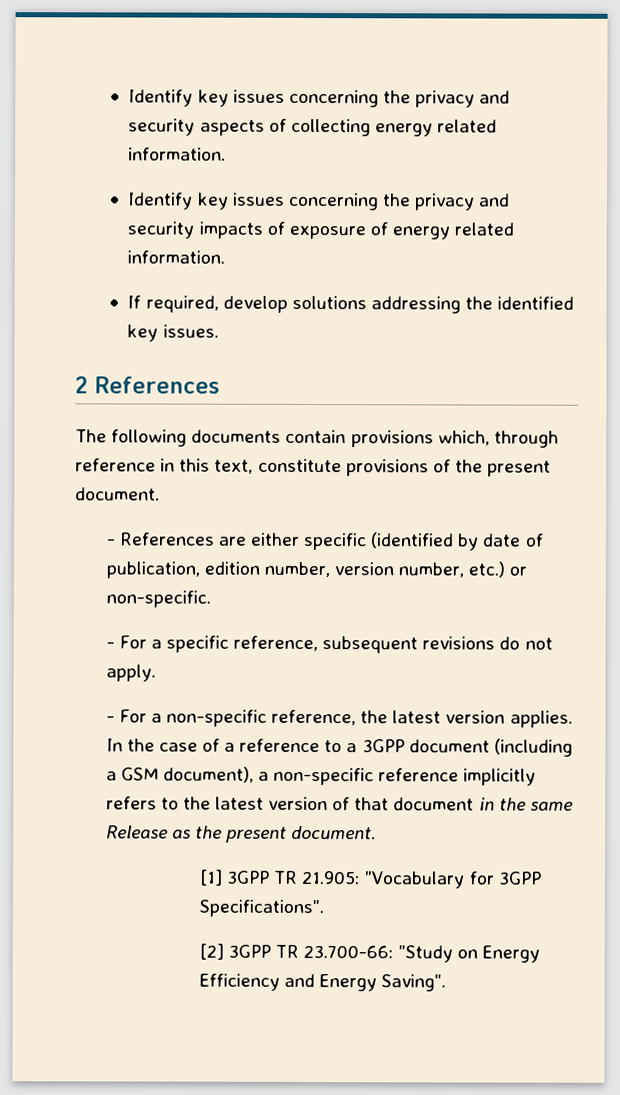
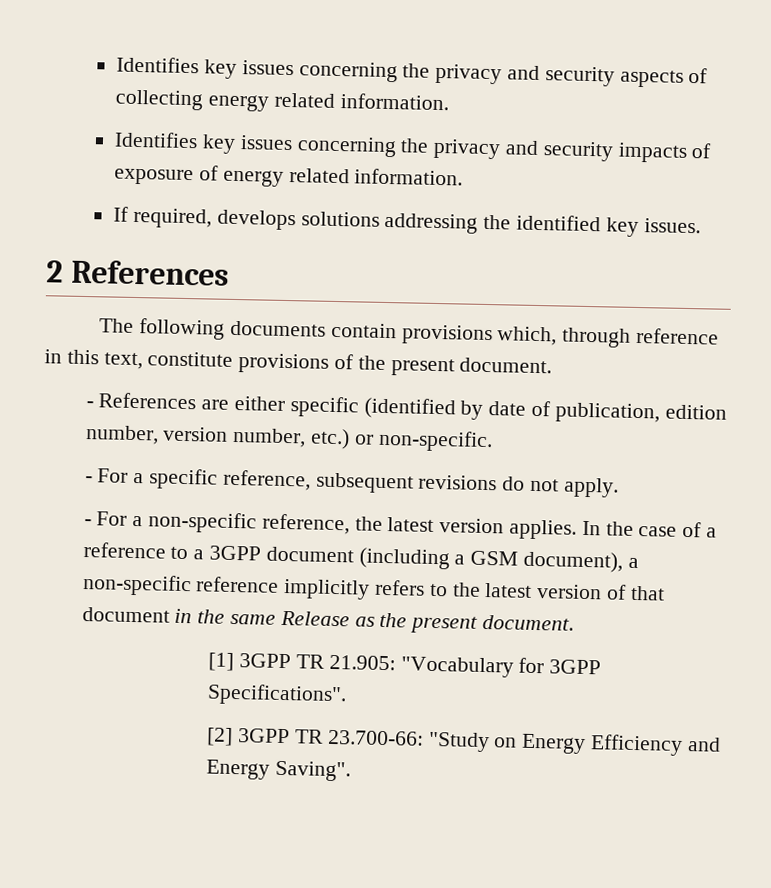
[128,89,194,107] Identify -> [116,56,200,74] Identifies
[128,192,194,210] Identify -> [114,131,199,149] Identifies
[222,295,288,313] develop -> [216,209,296,231] develops

